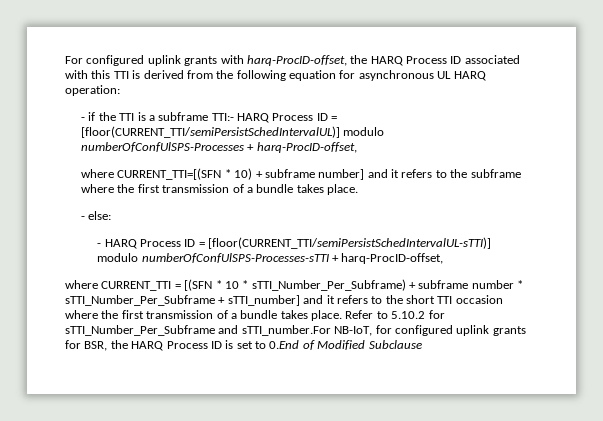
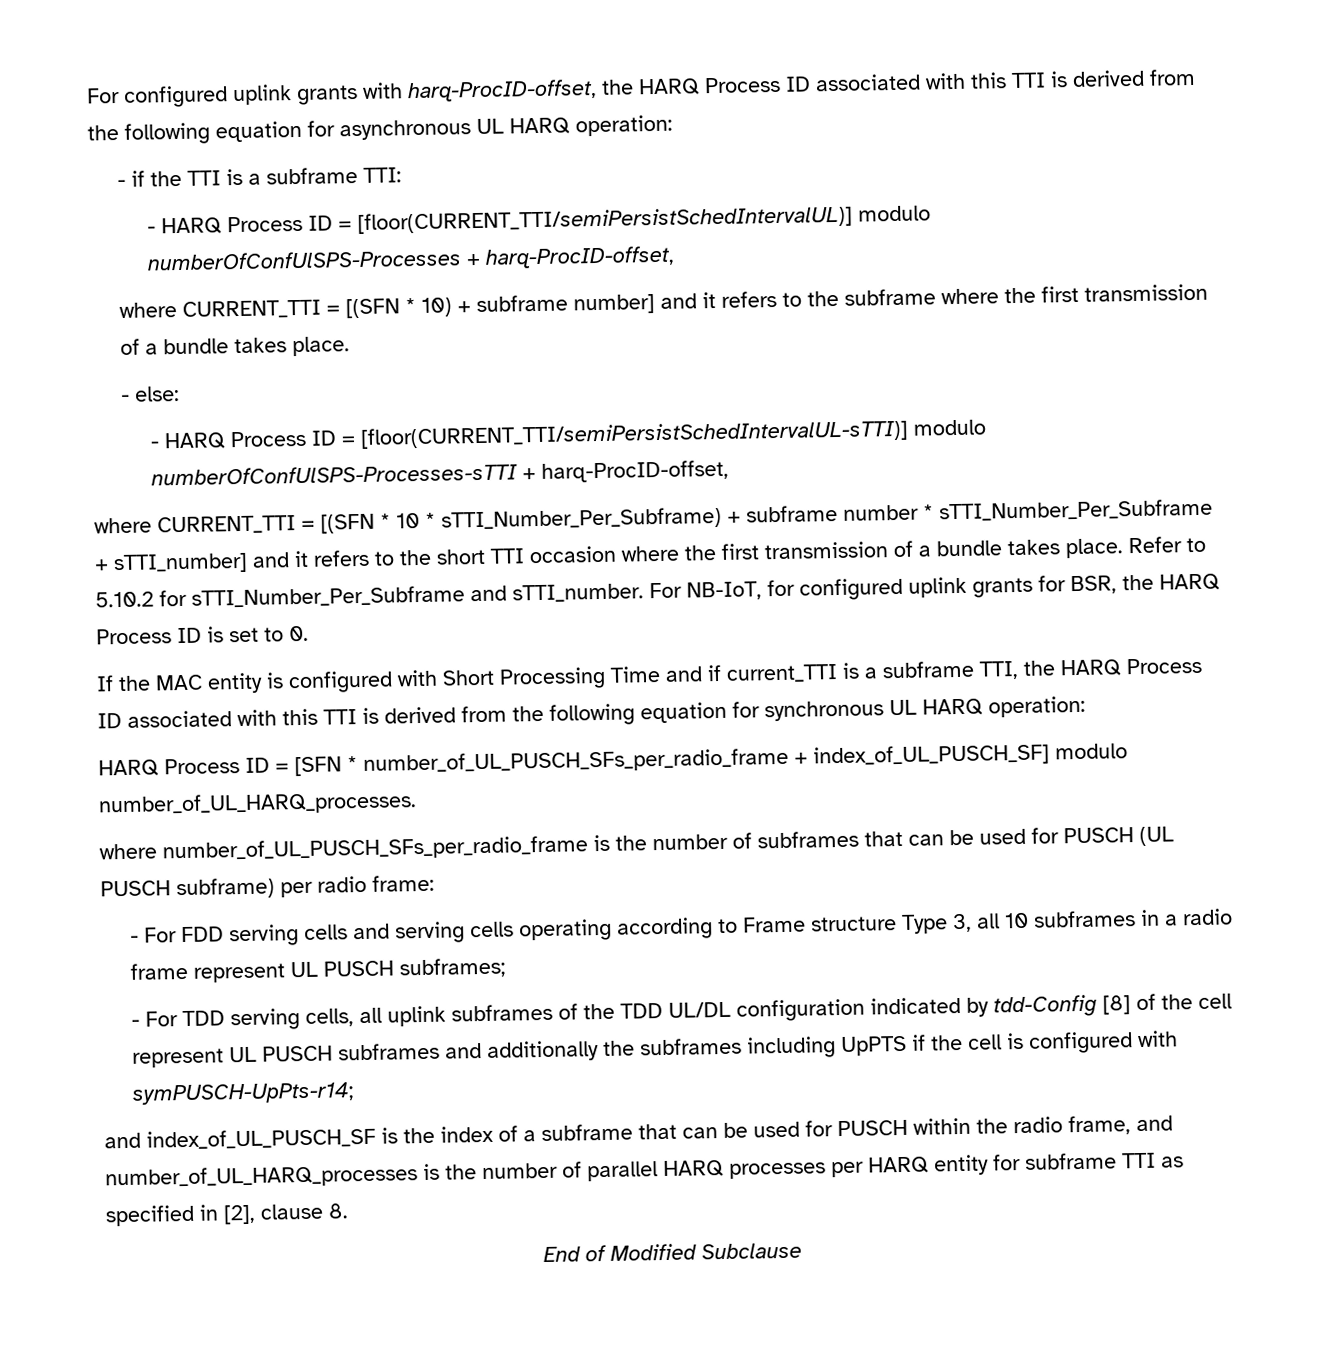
[211,113,234,121] TTI:- -> [362,167,402,183] [146,226,156,234] TTI: // -
[117,168,222,180] CURRENT_TTI=[(SFN -> [181,298,400,319] CURRENT_TTI = [(SFN
[241,325,331,336] sTTI_number.For -> [512,582,682,603] sTTI_number. For
[269,340,300,349] 0.End -> [289,625,309,642] [96,657,1202,694] [97,695,1086,729] [98,743,1128,777] [98,791,417,817] [99,826,1174,863] [100,874,435,900] [129,908,1233,947] [129,957,506,983] [130,993,1232,1031] [131,1030,1178,1068] [131,1082,354,1105] [104,1115,1173,1150] [105,1152,1184,1190] [105,1203,348,1227] [543,1246,581,1263] 0. // If the MAC entity is configured with Short Processing Time and if current_TTI is a subframe TTI, the HARQ Process ID associated with this TTI is derived from the following equation for synchronous UL HARQ operation: // HARQ Process ID = [SFN * number_of_UL_PUSCH_SFs_per_radio_frame + index_of_UL_PUSCH_SF] modulo number_of_UL_HARQ_processes. // where number_of_UL_PUSCH_SFs_per_radio_frame is the number of subframes that can be used for PUSCH (UL PUSCH subframe) per radio frame: // - For FDD serving cells and serving cells operating according to Frame structure Type 3, all 10 subframes in a radio frame represent UL PUSCH subframes; // - For TDD serving cells, all uplink subframes of the TDD UL/DL configuration indicated by tdd-Config [8] of the cell represent UL PUSCH subframes and additionally the subframes including UpPTS if the cell is configured with symPUSCH-UpPts-r14; // and index_of_UL_PUSCH_SF is the index of a subframe that can be used for PUSCH within the radio frame, and number_of_UL_HARQ_processes is the number of parallel HARQ processes per HARQ entity for subframe TTI as specified in [2], clause 8. // End

